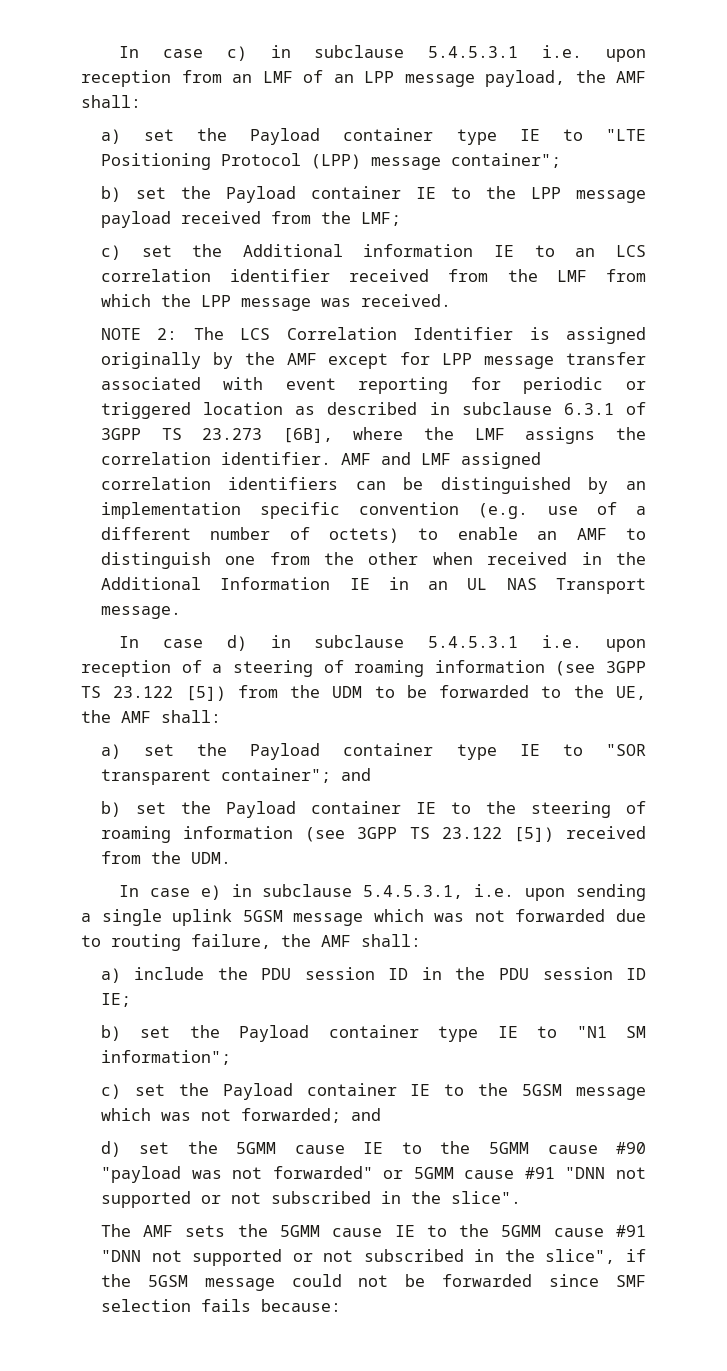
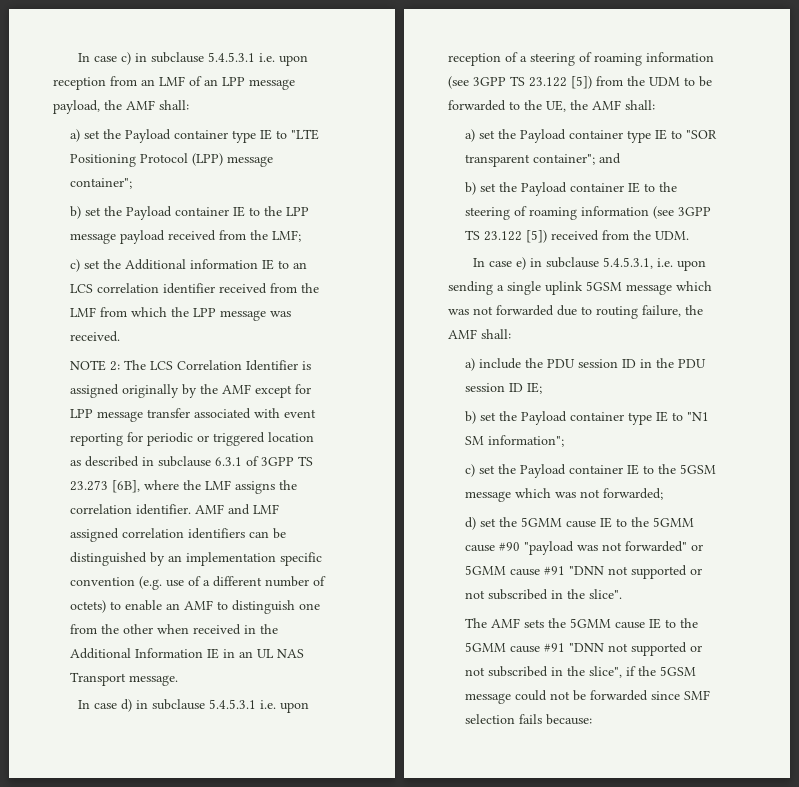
[350,1108,381,1121] and -> (663, 494) none

